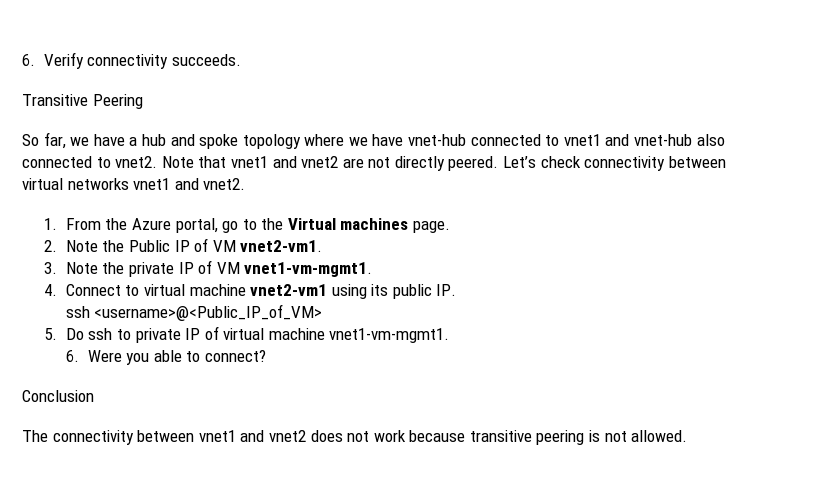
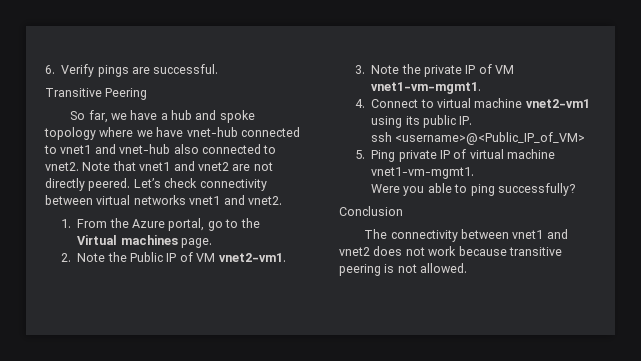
[87,54,242,69] connectivity succeeds. -> [97,64,219,77] pings are successful.
[65,328,131,340] Do ssh to -> [371,150,396,162] Ping
[65,350,79,362] 6. -> (475, 173) none
[205,350,267,362] connect? -> [470,183,575,196] ping successfully?

